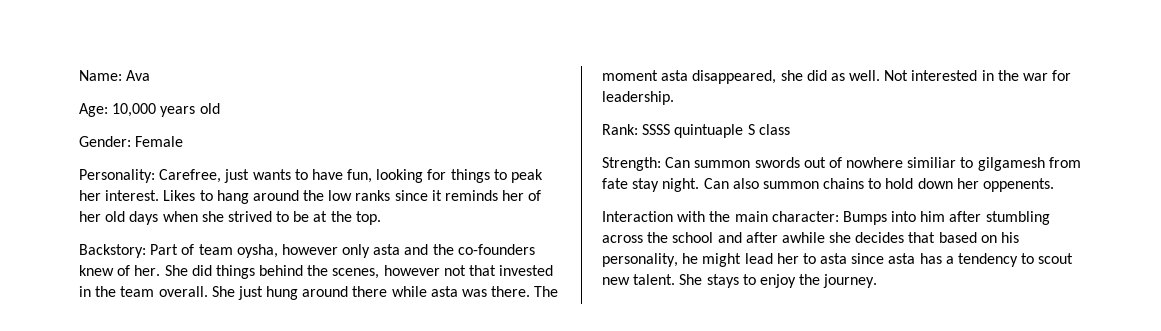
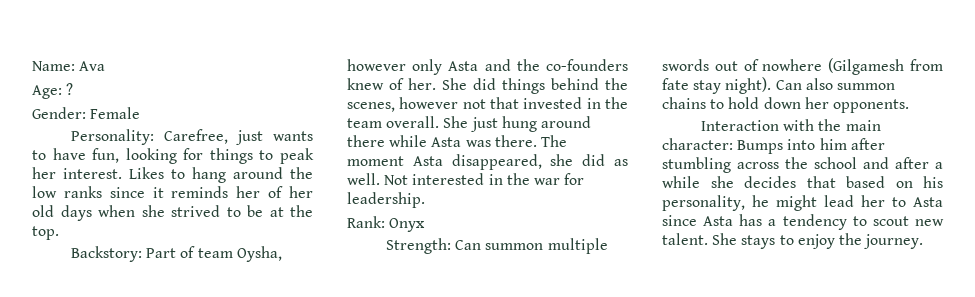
[112,103,220,117] 10,000 years old -> [66,83,74,95] ?
[236,244,278,258] oysha, -> [236,246,282,262] Oysha,
[373,244,401,255] asta -> [448,61,479,71] Asta
[430,286,458,297] asta -> [431,137,462,147] Asta
[661,70,689,81] asta -> [412,156,443,166] Asta
[642,124,790,138] SSSS quintuaple S class -> [389,218,426,232] Onyx
(751, 164) none -> [547,238,608,254] multiple
[907,157,1045,171] similiar to gilgamesh -> [828,58,905,75] (Gilgamesh
[662,178,700,192] night. -> [725,77,772,94] night).
[983,178,1055,192] oppenents. -> [832,99,909,113] opponents.
[781,232,825,243] awhile -> [935,162,943,169] [662,176,700,188] a while
[820,253,916,264] asta since asta -> [913,197,943,207] [662,215,734,226] Asta since Asta

